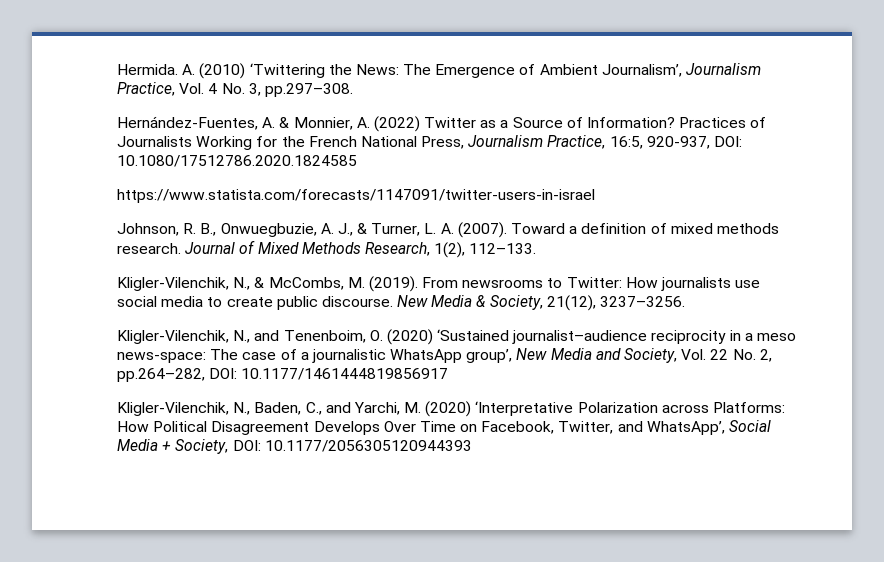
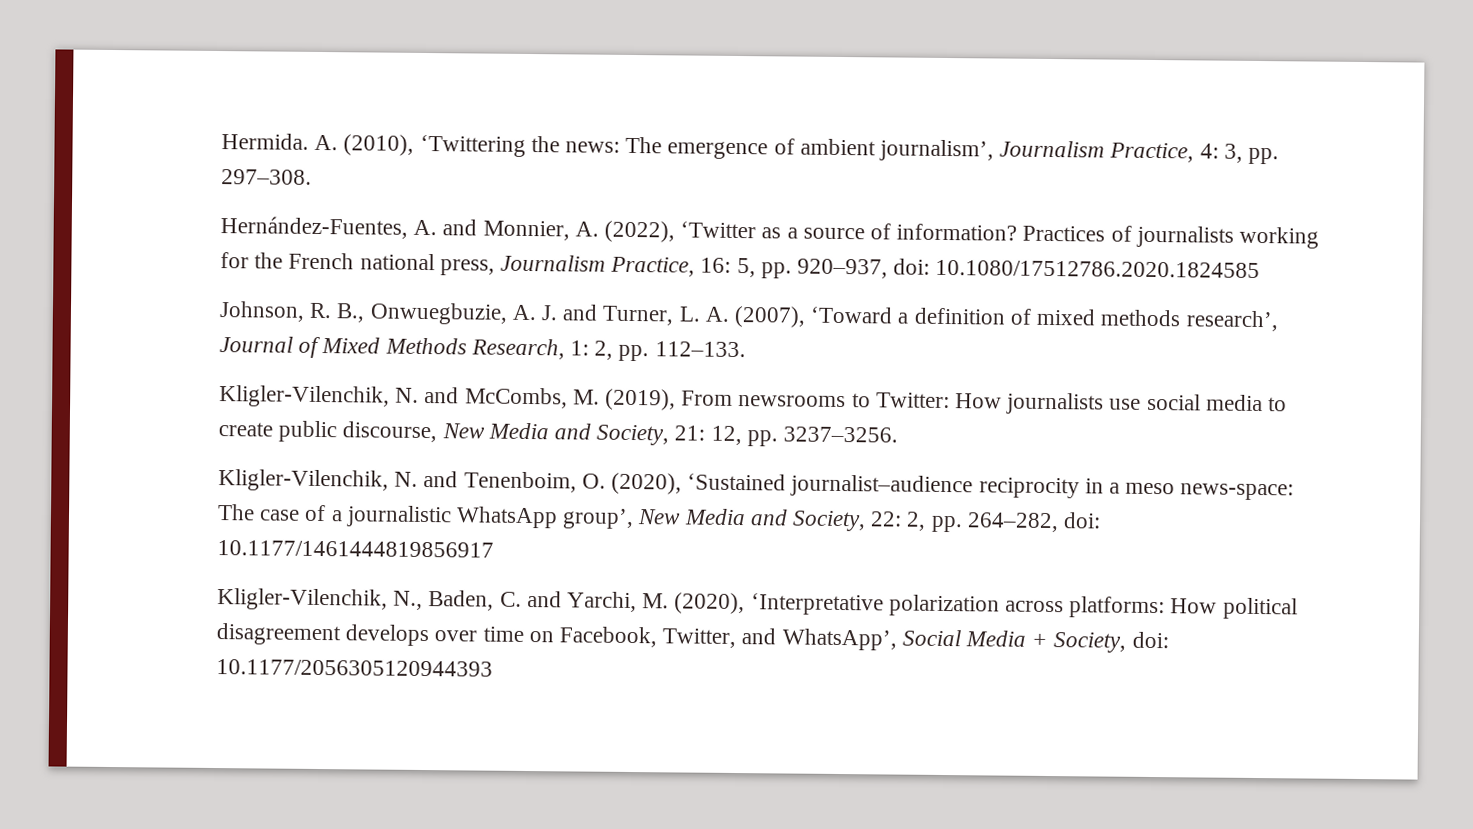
[199,63,246,79] (2010) -> [343,134,415,156] (2010),
[355,63,761,78] [116,82,353,97] News: The Emergence of Ambient Journalism’, Journalism Practice, Vol. 4 No. 3, pp.297–308. -> [564,136,1280,165] [220,169,312,185] news: The emergence of ambient journalism’, Journalism Practice, 4: 3, pp. 297–308.
[279,117,290,128] & -> [442,219,478,236] and
[373,116,767,132] [116,135,742,150] (2022) Twitter as a Source of Information? Practices of Journalists Working for the French National Press, Journalism Practice, 16:5, 920-937, DOI: -> [603,220,1320,249] [219,252,931,279] (2022), ‘Twitter as a source of information? Practices of journalists working for the French national press, Journalism Practice, 16: 5, pp. 920–937, doi:
[116,189,595,203] // https://www.statista.com/forecasts/1147091/twitter-users-in-israel -> (1261, 269) none
[337,223,368,236] J., & -> [540,304,599,321] J. and
[457,222,565,238] (2007). Toward -> [734,305,894,328] (2007), ‘Toward
[116,243,181,254] research. -> [1185,310,1279,332] research’,
[434,242,466,258] 1(2), -> [569,340,650,362] 1: 2, pp.
[233,277,265,290] N., & -> [395,387,460,404] N. and
[368,276,418,292] (2019). -> [604,388,676,411] (2019),
[321,295,596,311] discourse. New Media & Society, 21(12), -> [342,421,778,447] discourse, New Media and Society, 21: 12, pp.
[233,330,251,343] N., -> [394,471,419,487] N.
[386,329,433,345] (2020) -> [610,472,682,495] (2020),
[681,349,772,362] [116,368,238,382] Vol. 22 No. 2, pp.264–282, DOI: -> [870,511,1102,533] 22: 2, pp. 264–282, doi:
[305,402,322,415] C., -> [499,591,522,607] C.
[425,401,785,417] [116,421,456,435] (2020) ‘Interpretative Polarization across Platforms: How Political Disagreement Develops Over Time -> [674,592,1298,620] [215,623,524,647] (2020), ‘Interpretative polarization across platforms: How political disagreement develops over time
[232,440,261,451] DOI: -> [1131,631,1169,649] doi:

